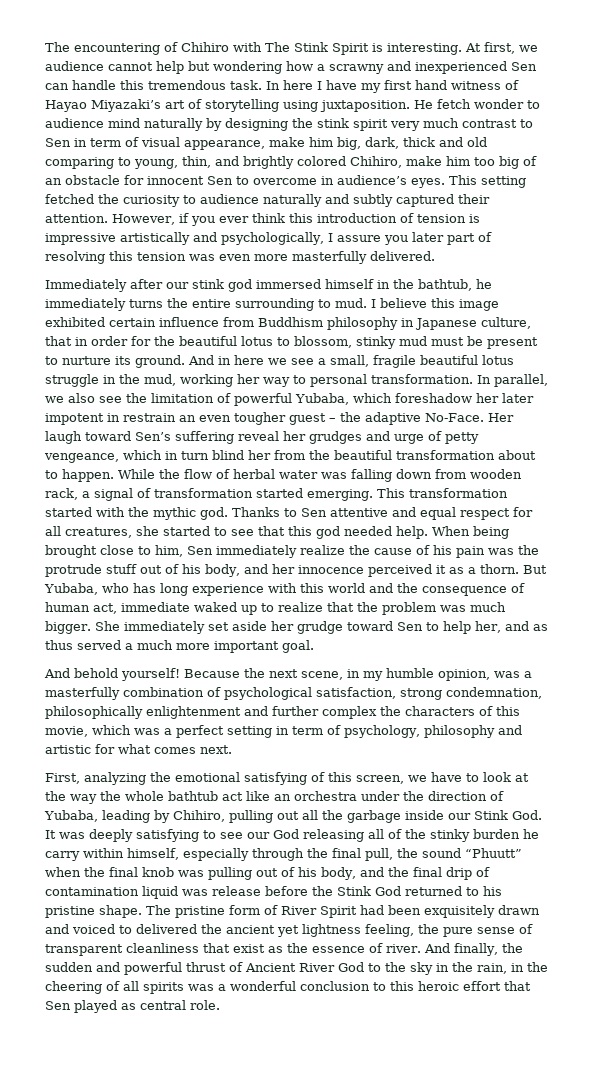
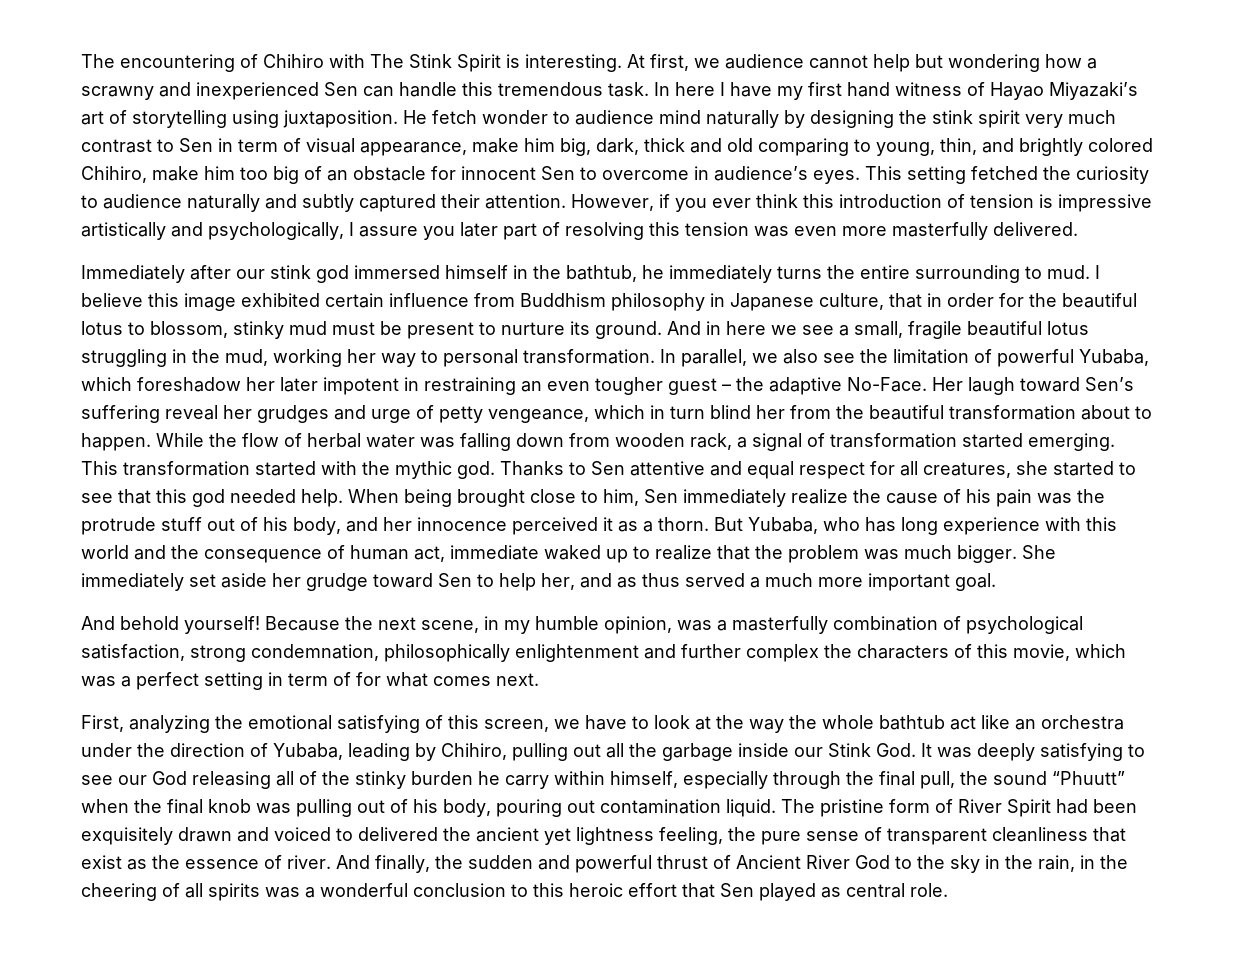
[45,374,99,387] struggle -> [81,349,167,367] struggling
[123,413,176,422] restrain -> [424,377,516,395] restraining
[344,725,522,738] [45,745,91,754] psychology, philosophy and artistic -> (351, 679) none
[359,867,490,880] [45,886,502,899] [45,905,142,918] and the final drip of contamination liquid was release before the Stink God returned to his pristine shape. -> [496,799,776,817] pouring out contamination liquid.

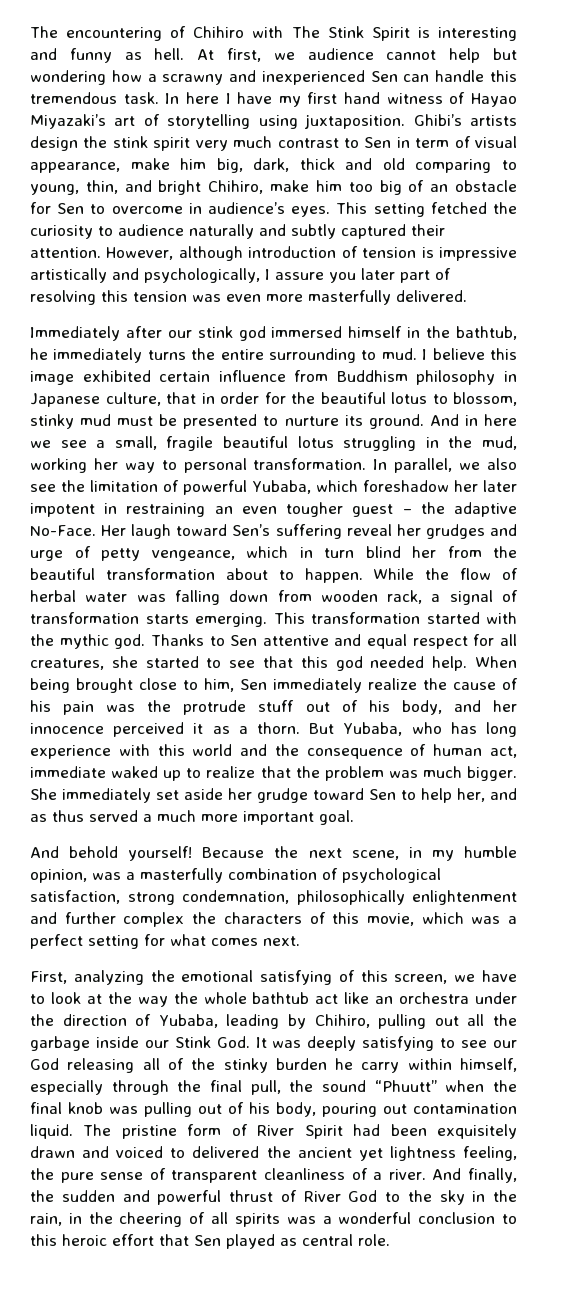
[525,54,622,72] interesting. -> [437,27,517,41] [30,48,185,63] interesting and funny as hell.
[403,110,894,128] He fetch wonder to audience mind naturally by designing -> [413,114,517,126] [30,136,78,151] Ghibi’s artists design
[1019,138,1153,156] brightly colored -> [158,180,202,195] bright
[461,166,536,180] innocent -> (51, 208) none
[659,194,834,212] if you ever think this -> [178,246,243,261] although
[407,322,474,339] present -> [183,414,258,429] presented
[962,433,1023,448] started -> [145,614,189,624] starts
[268,672,351,686] in term of -> (139, 942) none
[1093,827,1126,842] [81,855,282,870] that exist as the essence of -> [351,1168,383,1180] of a
[736,855,801,869] Ancient -> (297, 1196) none

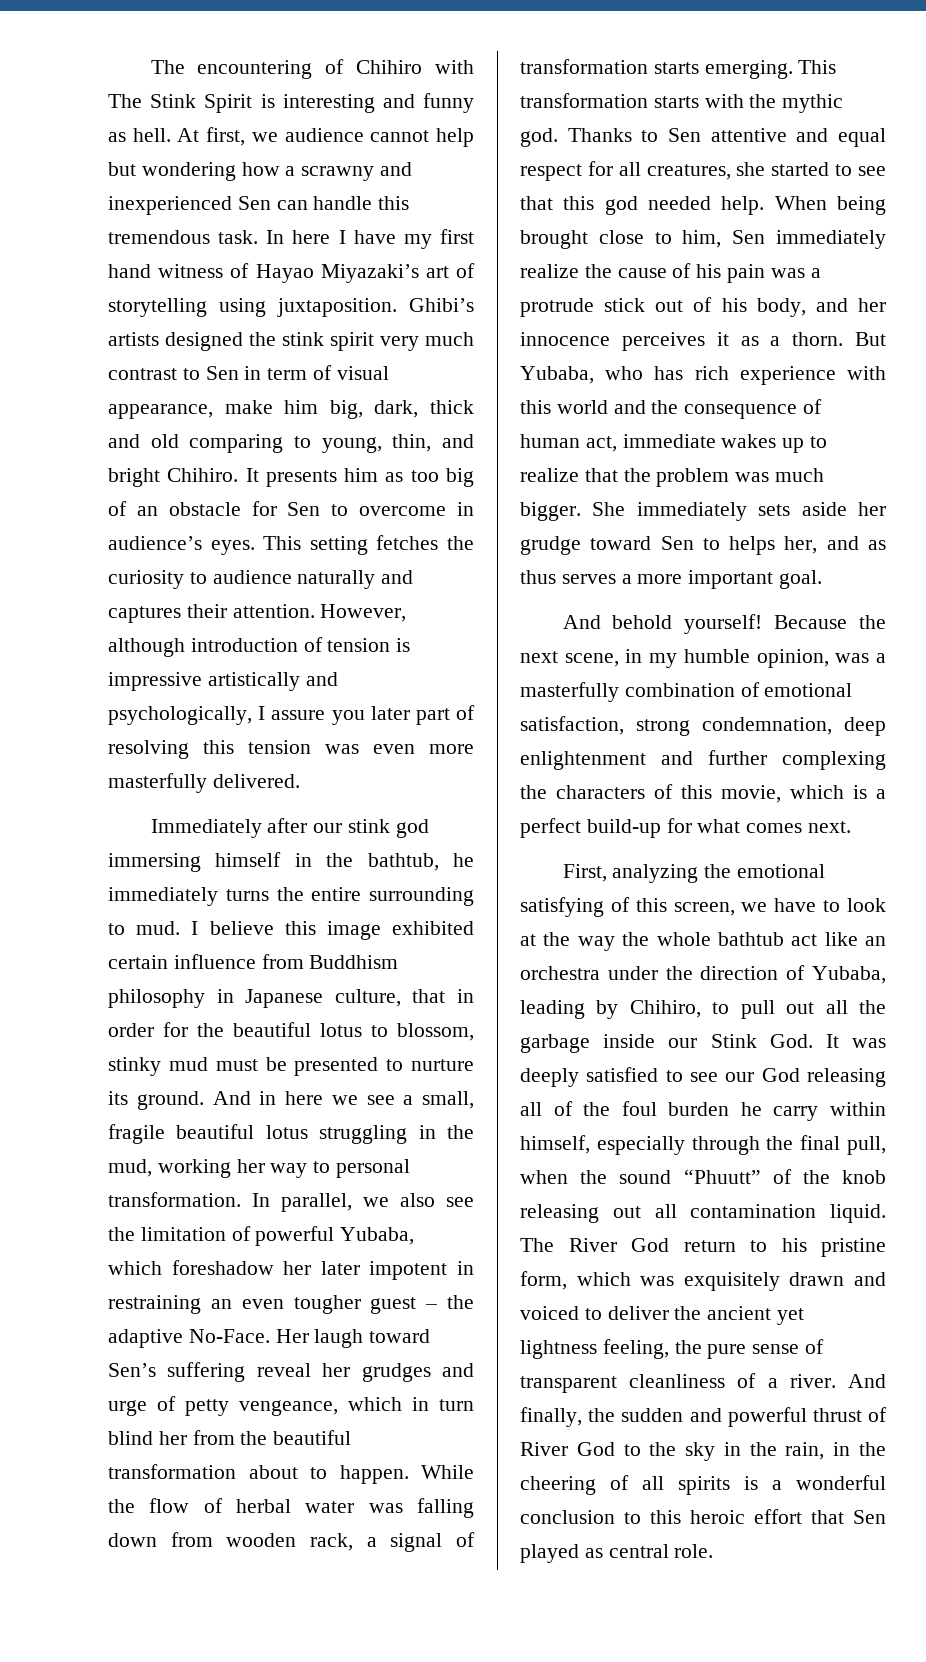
[30,136,78,151] design -> [165,332,243,351] designed
[208,180,342,194] Chihiro, make him -> [167,468,404,487] Chihiro. It presents him as
[430,202,487,214] fetched -> [376,535,439,550] fetches
[291,224,406,239] subtly captured -> [108,606,181,623] captures
[271,326,343,338] immersed -> [108,853,201,872] immersing
[426,612,480,624] started -> [653,96,699,108] starts
[147,700,295,715] the protrude stuff -> [810,268,821,278] [520,298,646,317] a protrude stick
[113,722,185,737] perceived -> [621,332,705,351] perceives
[485,722,517,737] long -> [694,366,729,380] rich
[111,766,159,778] waked -> [721,434,777,448] wakes
[156,790,179,800] set -> [758,504,791,516] sets
[421,788,452,803] help -> [729,536,776,555] helps
[89,810,196,822] served a much -> [561,574,632,584] serves a
[342,868,441,883] psychological -> [764,683,853,697] emotional
[296,890,405,905] philosophically -> [844,717,886,736] deep
[123,912,185,927] complex -> [782,751,886,770] complexing
[471,916,501,924] was -> [853,785,867,799] is
[88,935,139,949] setting -> [586,819,661,838] build-up
[378,1014,427,1029] pulling -> [712,1000,775,1019] to pull
[362,1036,435,1051] satisfying -> [586,1067,659,1082] satisfied
[223,1058,268,1073] stinky -> [621,1101,657,1116] foul
(281, 1087) none -> [520,1170,568,1184] when
[445,1080,517,1092] [30,1102,517,1117] [30,1124,427,1139] when the final knob was pulling out of his body, pouring out contamination liquid. The pristine form of River Spirit had been -> [772,1169,886,1184] [520,1204,886,1223] [520,1238,886,1257] [520,1271,675,1290] of the knob releasing out all contamination liquid. The River God return to his pristine form, which was
[192,1146,260,1158] delivered -> [607,1306,669,1320] deliver
[286,1216,316,1224] was -> [744,1476,758,1490] is

